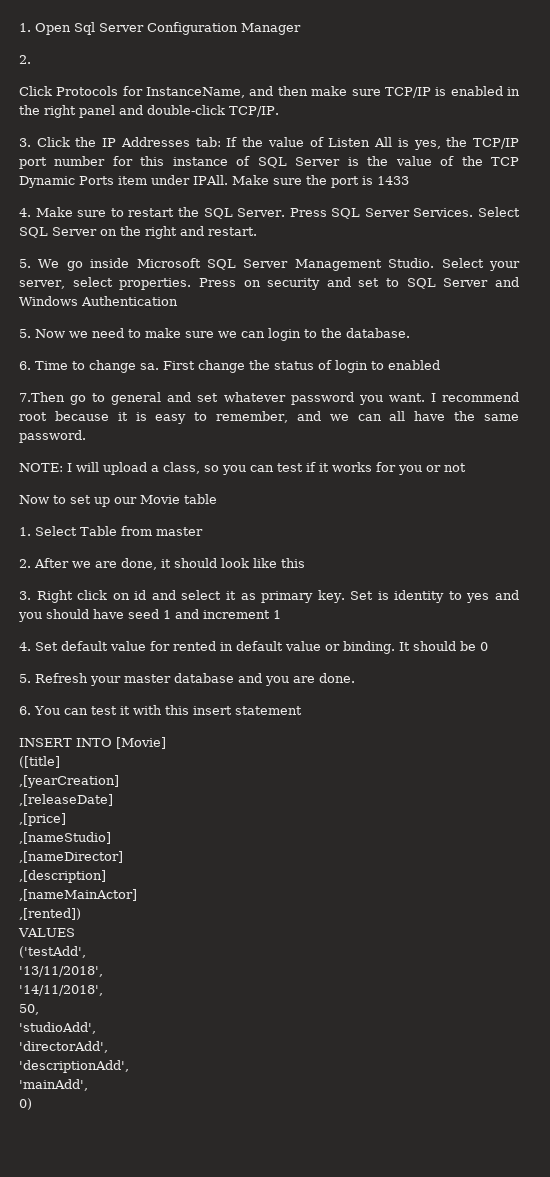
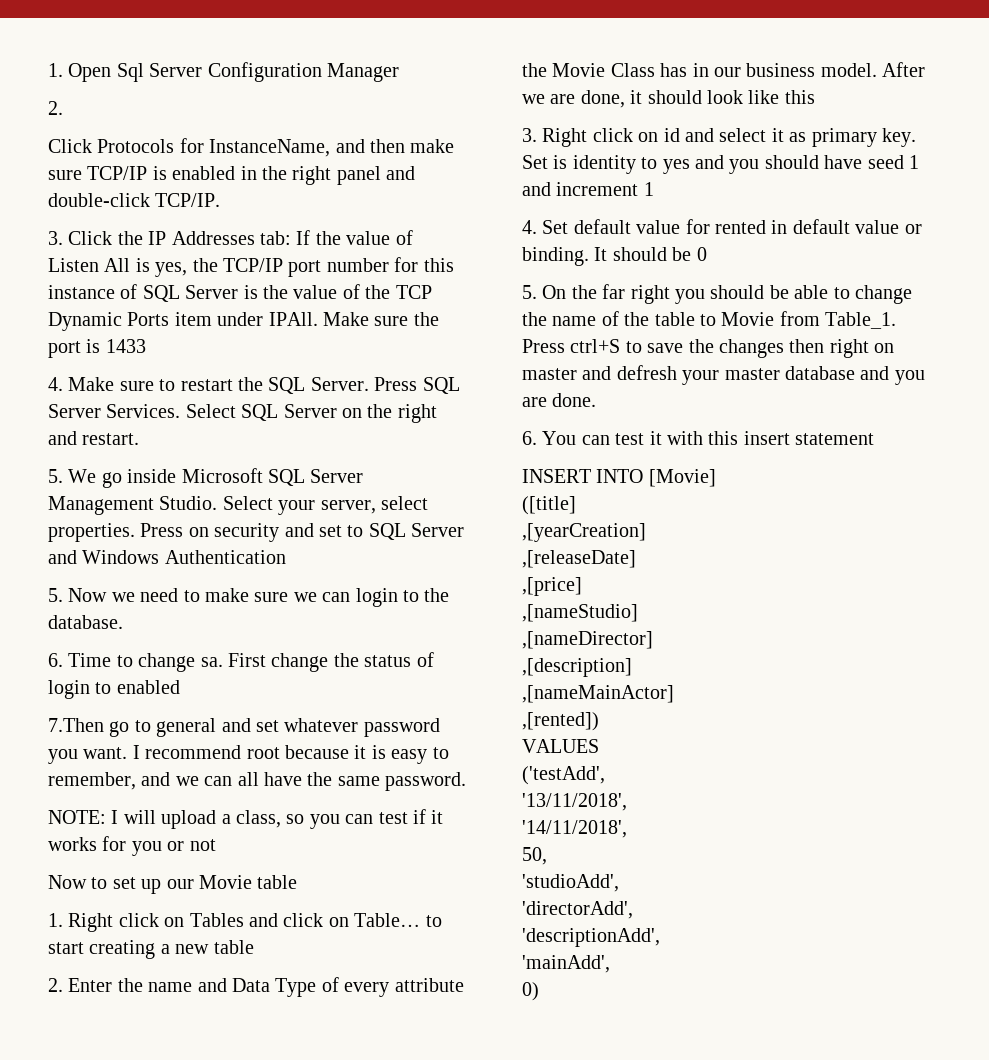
[35,526,203,536] [19,559,31,568] Select Table from master // 2. -> [68,913,442,932] [48,940,254,959] [48,977,464,997] [522,63,877,77] Right click on Tables and click on Table… to start creating a new table // 2. Enter the name and Data Type of every attribute the Movie Class has in our business model.
[35,673,88,683] Refresh -> [542,284,912,304] [522,311,897,329] [522,339,895,358] [522,365,677,380] On the far right you should be able to change the name of the table to Movie from Table_1. Press ctrl+S to save the changes then right on master and defresh

